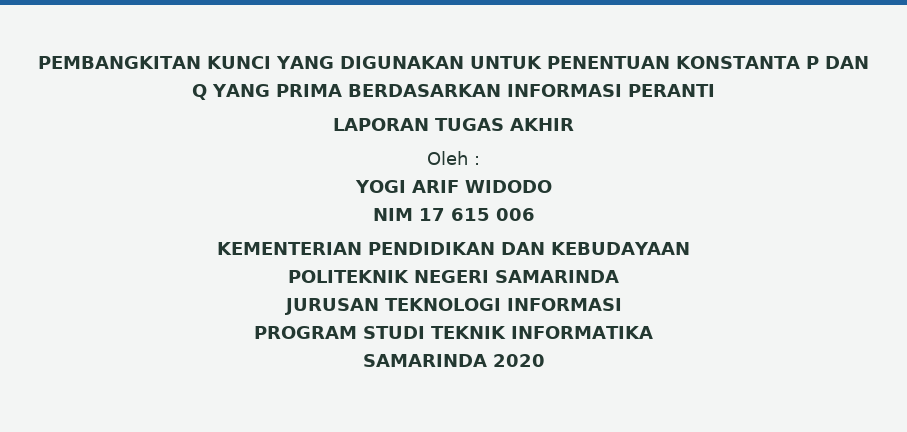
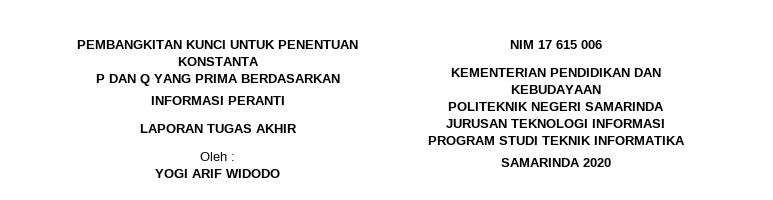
[276,56,465,69] YANG DIGUNAKAN -> (226, 44) none
(801, 62) none -> (259, 61) //
(501, 90) none -> (340, 78) //

